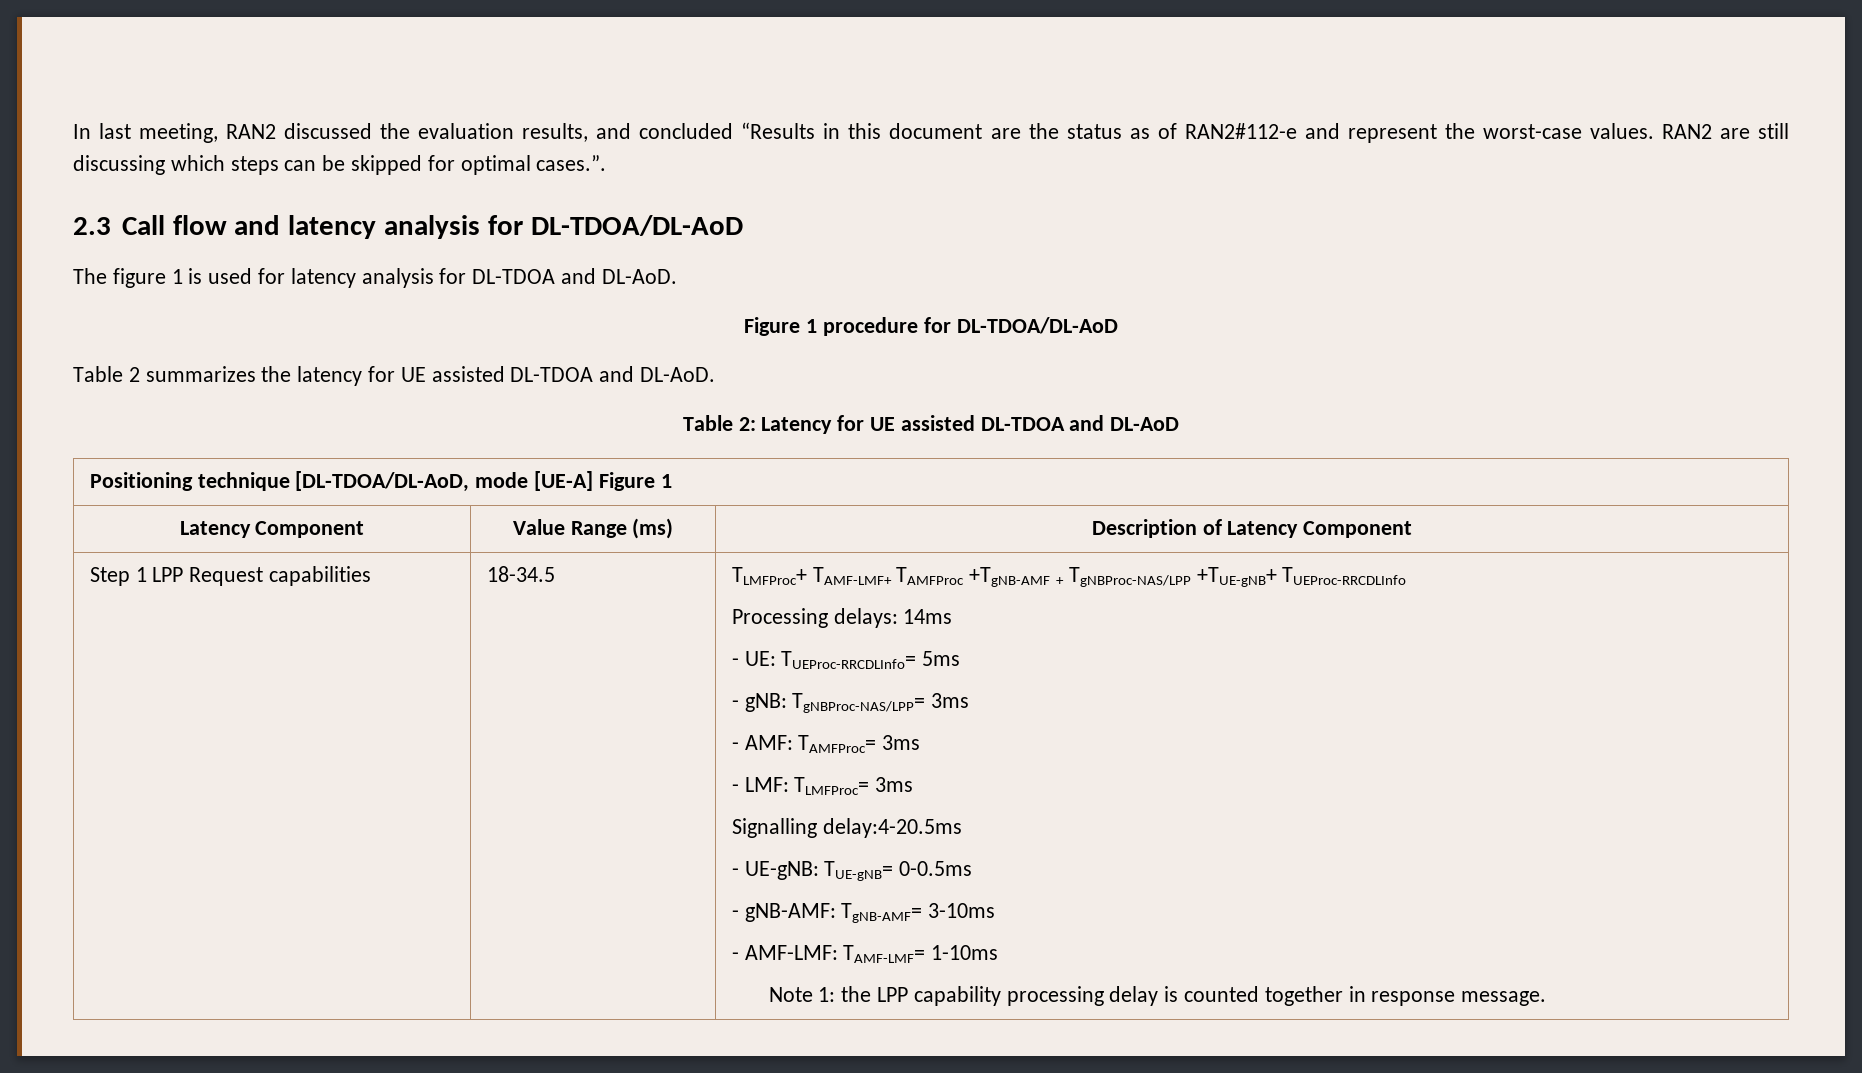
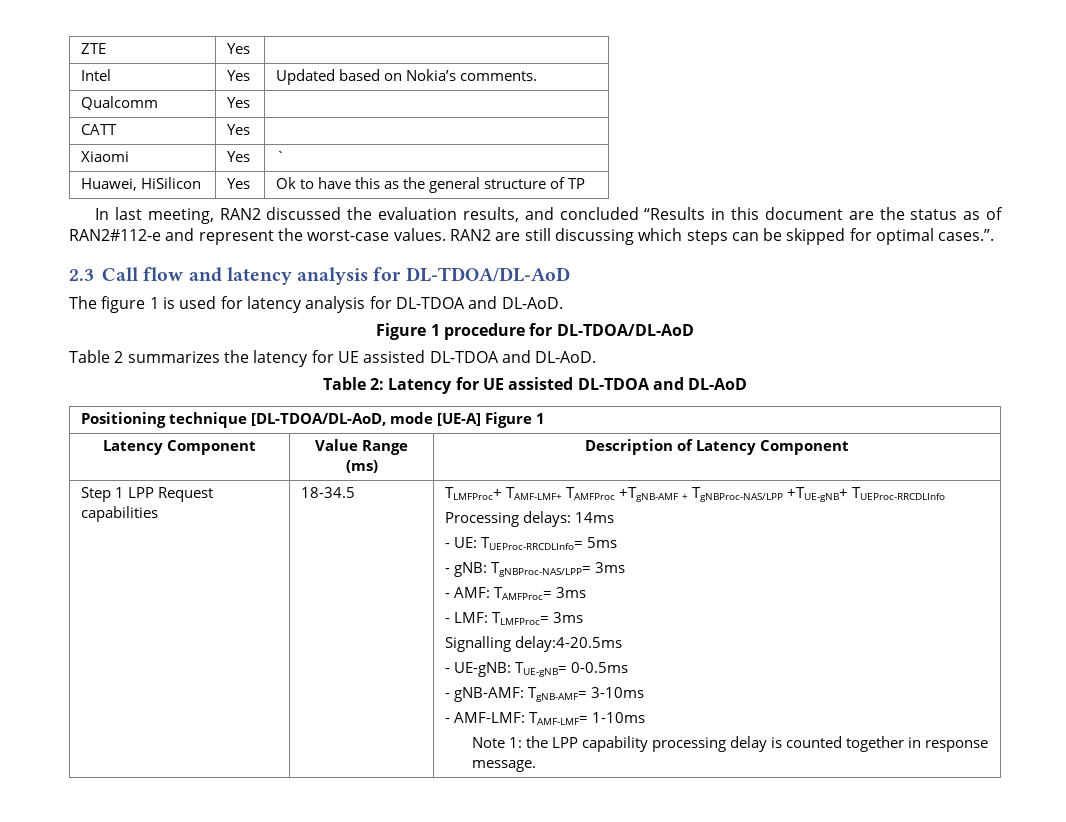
(73, 131) none -> [81,43,107,54] [227,43,251,54] [81,69,112,81] [227,70,251,81] [276,69,538,85] [81,96,159,110] [227,97,251,108] [81,124,118,135] [227,124,251,135] [81,151,130,162] [227,151,251,162] [276,151,286,162] [81,177,202,191] [227,178,251,189] [276,177,586,193] ZTE | Yes | // Intel | Yes | Updated based on Nokia’s comments. // Qualcomm | Yes | // CATT | Yes | // Xiaomi | Yes | ` // Huawei, HiSilicon | Yes | Ok to have this as the general structure of TP //

